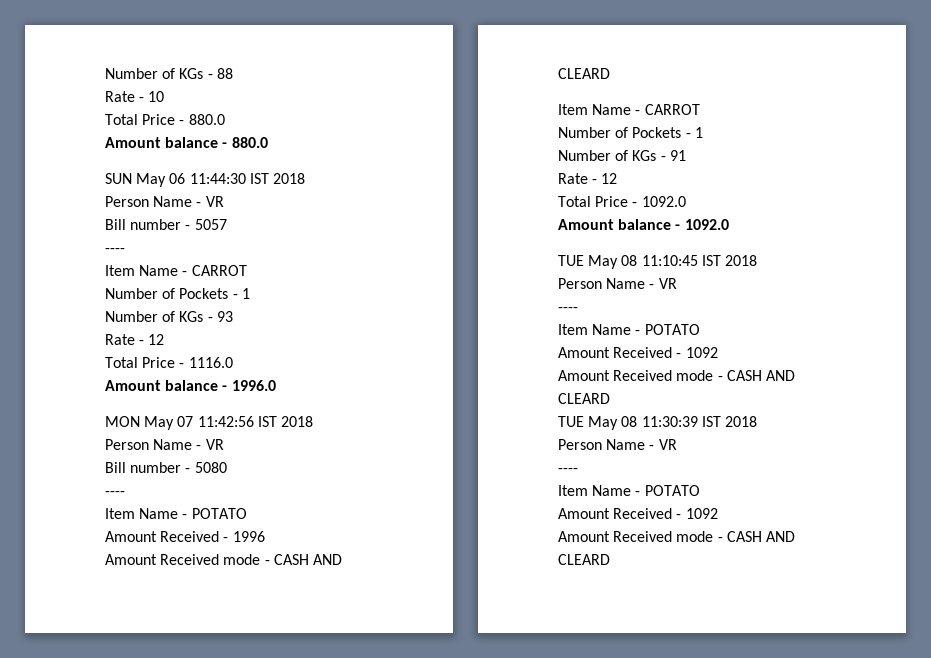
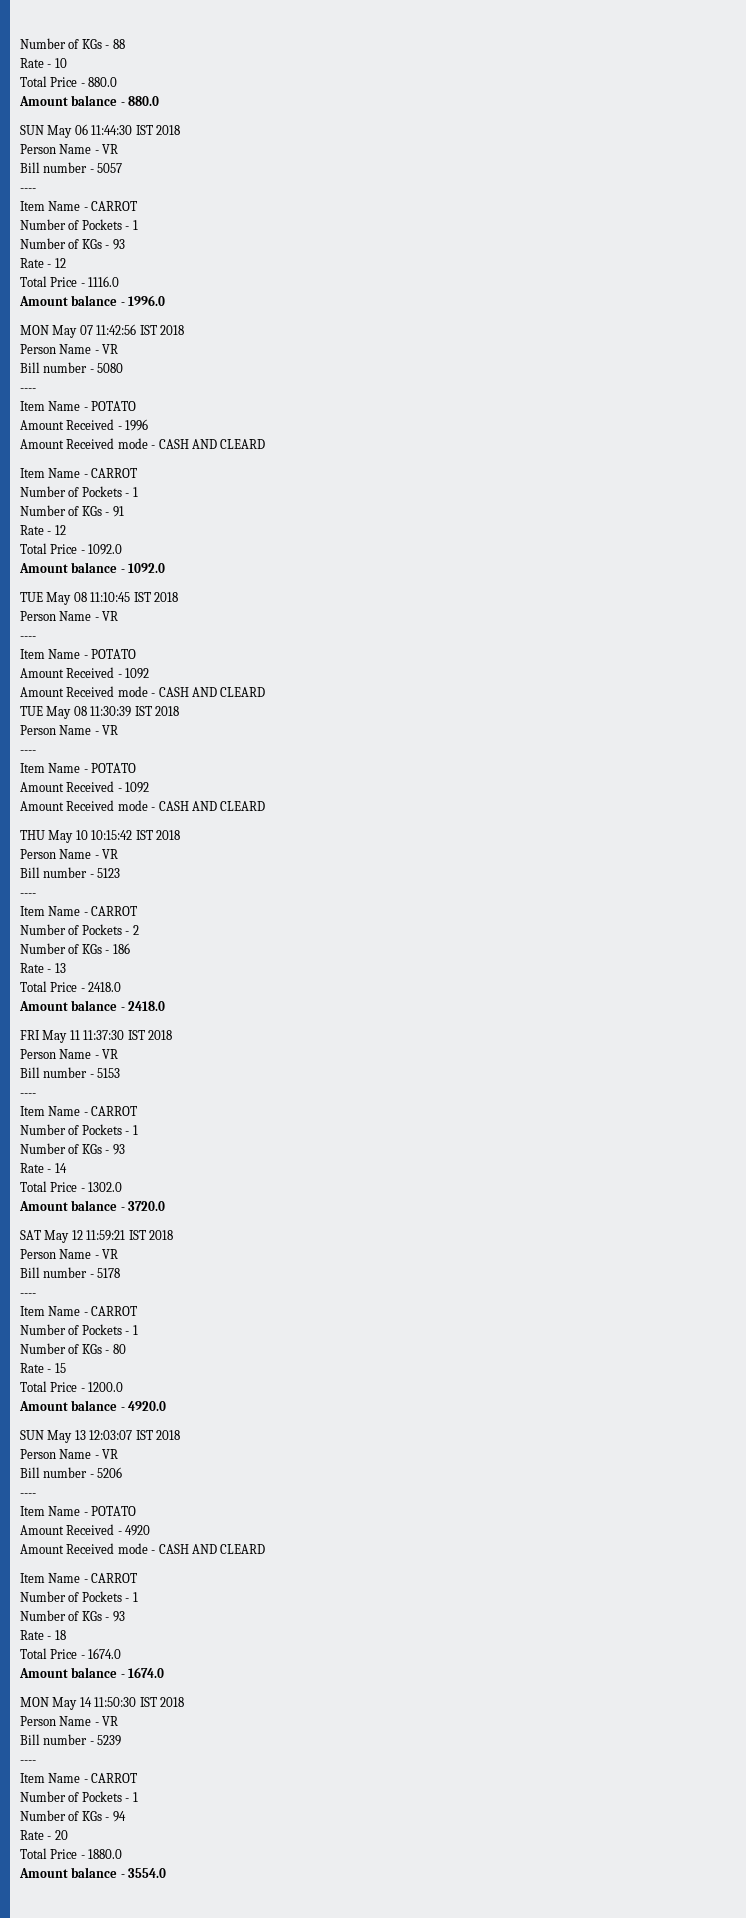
(610, 559) none -> [20,830,180,843] [20,849,119,859] [20,867,121,878] [20,893,36,897] [20,906,138,916] [20,924,139,935] [20,943,130,954] [20,963,66,973] [20,981,122,992] [19,1000,166,1011] [20,1030,172,1043] [20,1049,119,1059] [20,1067,121,1078] [20,1093,36,1097] [20,1106,138,1116] [20,1124,138,1135] [20,1143,125,1155] [20,1163,67,1173] [20,1181,123,1192] [19,1200,166,1211] [20,1230,173,1243] [20,1249,119,1259] [20,1267,121,1278] [20,1293,36,1297] [20,1306,138,1316] [20,1324,138,1335] [20,1343,126,1354] [20,1363,66,1373] [20,1381,124,1392] [19,1400,167,1411] [20,1430,180,1443] [20,1449,119,1459] [20,1467,123,1478] [20,1493,36,1497] [20,1506,137,1516] [20,1524,151,1536] [20,1543,266,1554] [20,1573,138,1583] [20,1591,138,1602] [20,1610,125,1622] [20,1630,66,1640] [20,1648,122,1659] [19,1667,165,1678] [20,1697,184,1710] [20,1716,119,1726] [20,1734,122,1746] [20,1760,36,1764] [20,1773,138,1783] [20,1791,138,1802] [20,1810,126,1822] [20,1830,68,1840] [20,1848,123,1859] [19,1867,167,1878] // THU May 10 10:15:42 IST 2018 // Person Name - VR // Bill number - 5123 // ---- // Item Name - CARROT // Number of Pockets - 2 // Number of KGs - 186 // Rate - 13 // Total Price - 2418.0 // Amount balance - 2418.0 // FRI May 11 11:37:30 IST 2018 // Person Name - VR // Bill number - 5153 // ---- // Item Name - CARROT // Number of Pockets - 1 // Number of KGs - 93 // Rate - 14 // Total Price - 1302.0 // Amount balance - 3720.0 // SAT May 12 11:59:21 IST 2018 // Person Name - VR // Bill number - 5178 // ---- // Item Name - CARROT // Number of Pockets - 1 // Number of KGs - 80 // Rate - 15 // Total Price - 1200.0 // Amount balance - 4920.0 // SUN May 13 12:03:07 IST 2018 // Person Name - VR // Bill number - 5206 // ---- // Item Name - POTATO // Amount Received - 4920 // Amount Received mode - CASH AND CLEARD // Item Name - CARROT // Number of Pockets - 1 // Number of KGs - 93 // Rate - 18 // Total Price - 1674.0 // Amount balance - 1674.0 // MON May 14 11:50:30 IST 2018 // Person Name - VR // Bill number - 5239 // ---- // Item Name - CARROT // Number of Pockets - 1 // Number of KGs - 94 // Rate - 20 // Total Price - 1880.0 // Amount balance - 3554.0

